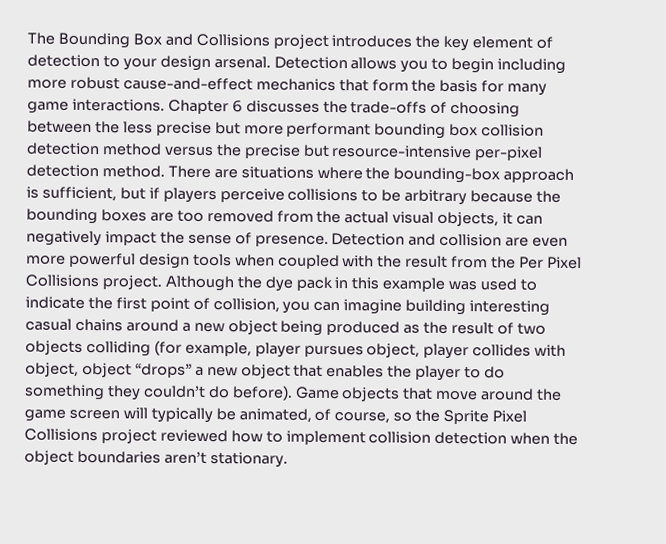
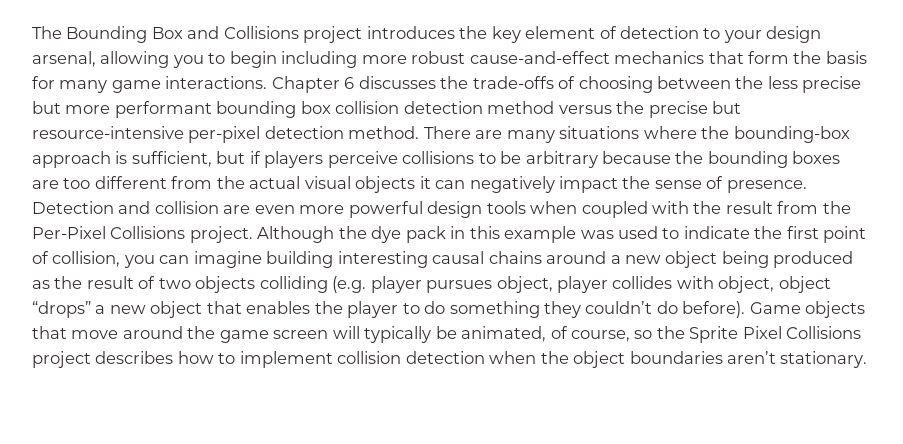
[213,56,398,70] arsenal. Detection allows -> [32,51,170,68] arsenal, allowing
(238, 174) none -> [506,130,555,143] many
[206,209,274,223] removed -> [94,176,167,189] different
[437,211,500,227] objects, -> [355,176,416,193] objects
[519,256,582,270] Per Pixel -> [32,226,106,239] Per-Pixel
[25,318,72,331] casual -> [432,251,485,264] causal
[153,340,252,357] (for example, -> [332,276,367,293] (e.g.
[159,429,228,443] reviewed -> [95,351,174,364] describes

